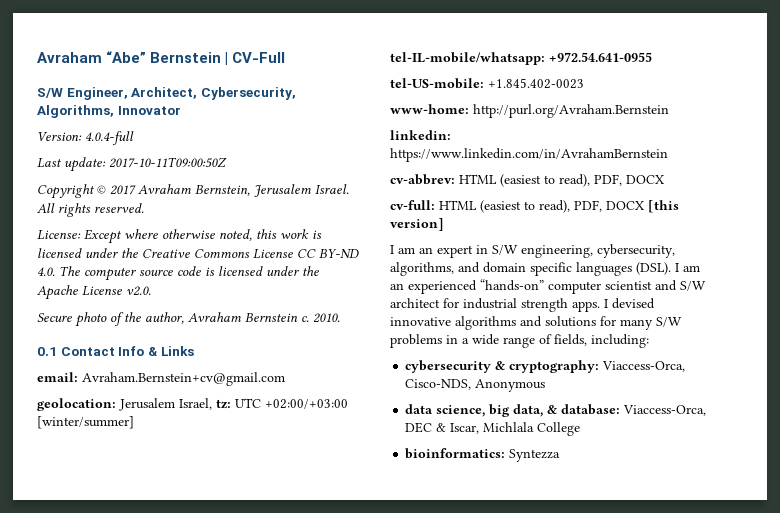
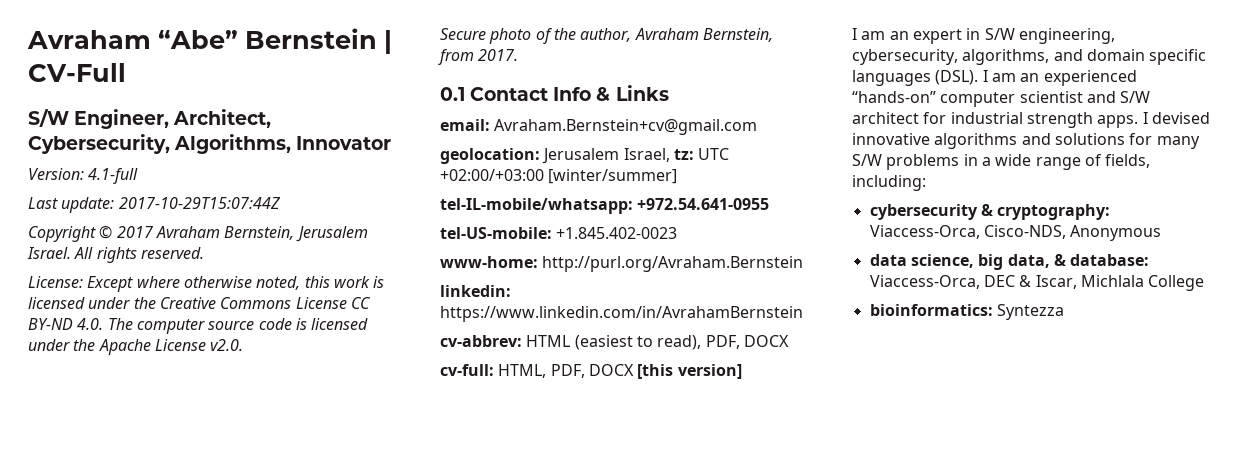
[85,131,134,145] 4.0.4-full -> [88,168,139,184] 4.1-full
[109,157,227,168] 2017-10-11T09:00:50Z -> [118,197,281,209] 2017-10-29T15:07:44Z
[245,313,340,323] Bernstein c. 2010. -> [702,28,773,42] [438,49,519,65] Bernstein, from 2017.
[439,200,570,213] HTML (easiest to read), -> [498,364,547,378] HTML,

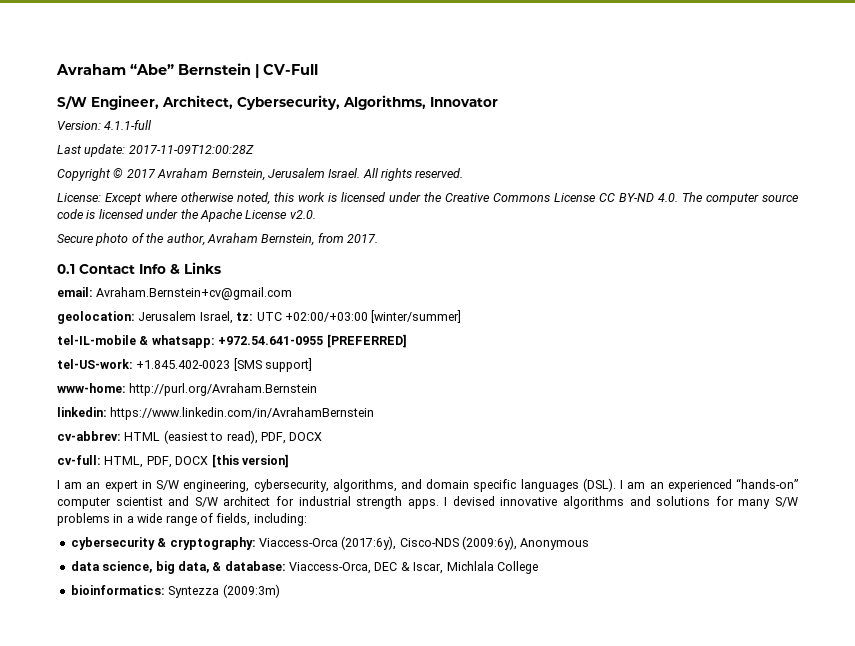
[88,168,139,184] 4.1-full -> [104,120,153,130] 4.1.1-full
[118,197,281,209] 2017-10-29T15:07:44Z -> [128,145,254,154] 2017-11-09T12:00:28Z
[440,198,633,214] tel-IL-mobile/whatsapp: -> [57,335,215,348] tel-IL-mobile & whatsapp:
[440,227,552,239] // tel-US-mobile: -> [326,334,407,348] [57,359,133,369] [PREFERRED] // tel-US-work:
(678, 233) none -> [233,358,313,372] [SMS support]
[869,225,1066,239] Viaccess-Orca, Cisco-NDS, -> [258,536,517,550] Viaccess-Orca (2017:6y), Cisco-NDS (2009:6y),
(1064, 312) none -> [222,584,280,598] (2009:3m)

